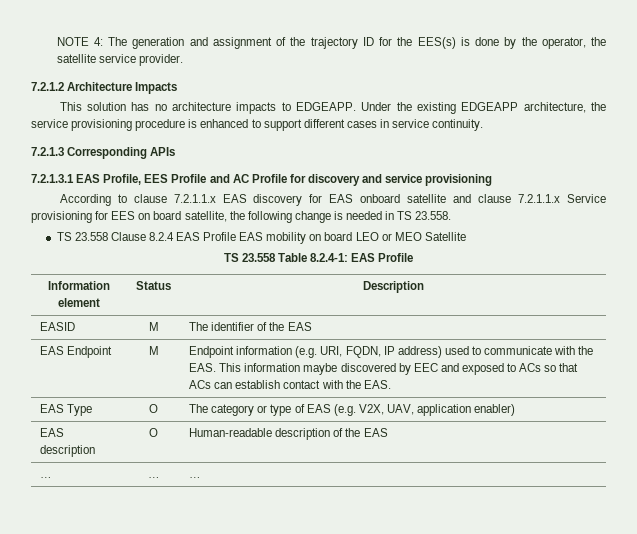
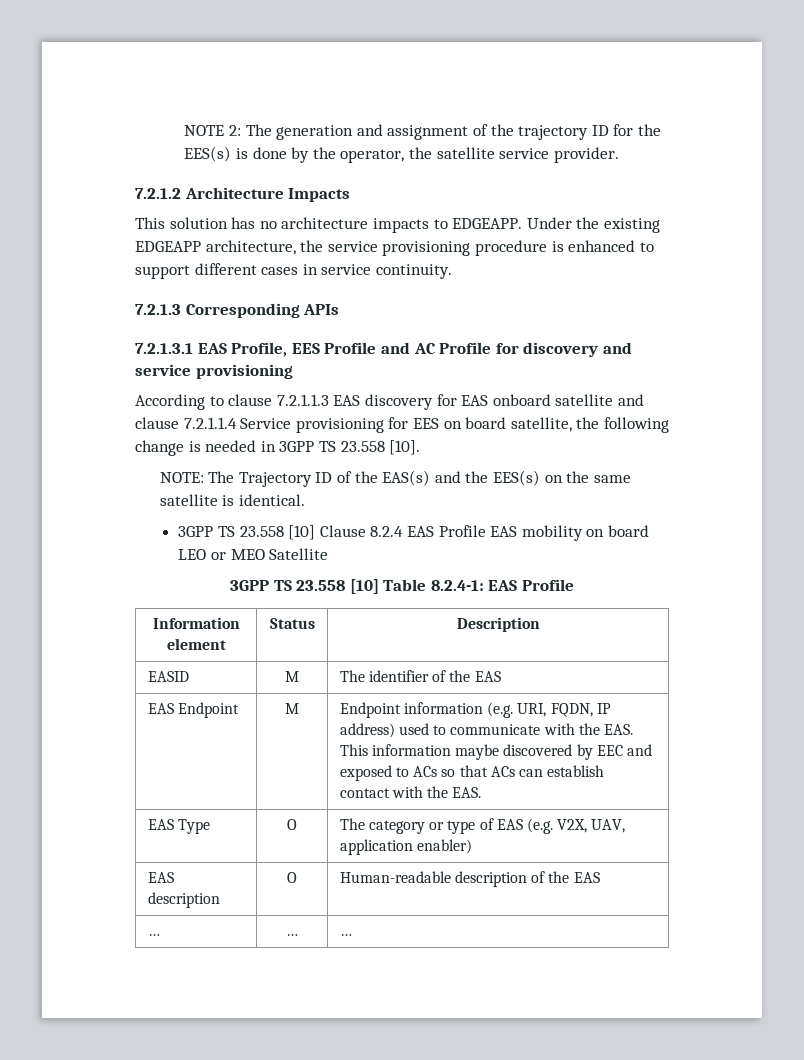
[93,37,103,46] 4: -> [229,125,242,136] 2:
[173,194,216,203] 7.2.1.1.x -> [276,394,329,406] 7.2.1.1.3
[518,194,561,203] 7.2.1.1.x -> [183,417,237,429] 7.2.1.1.4
[397,211,452,220] [56,232,108,241] TS 23.558. // TS 23.558 -> [279,440,421,455] [159,470,631,487] [159,494,305,506] [178,525,316,540] 3GPP TS 23.558 [10]. // NOTE: The Trajectory ID of the EAS(s) and the EES(s) on the same satellite is identical. // 3GPP TS 23.558 [10]
[223,253,276,262] TS 23.558 -> [229,579,379,594] 3GPP TS 23.558 [10]

